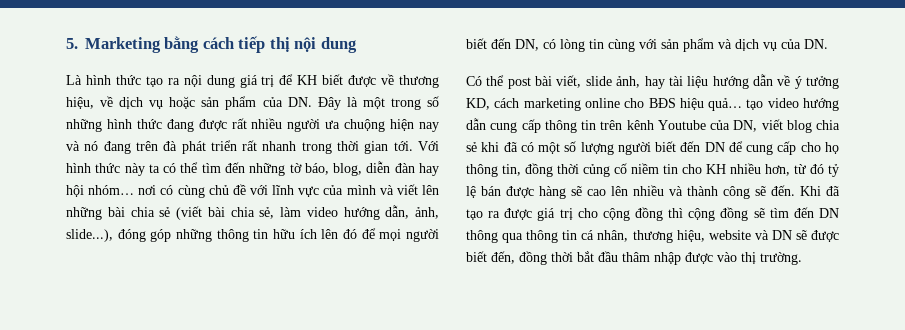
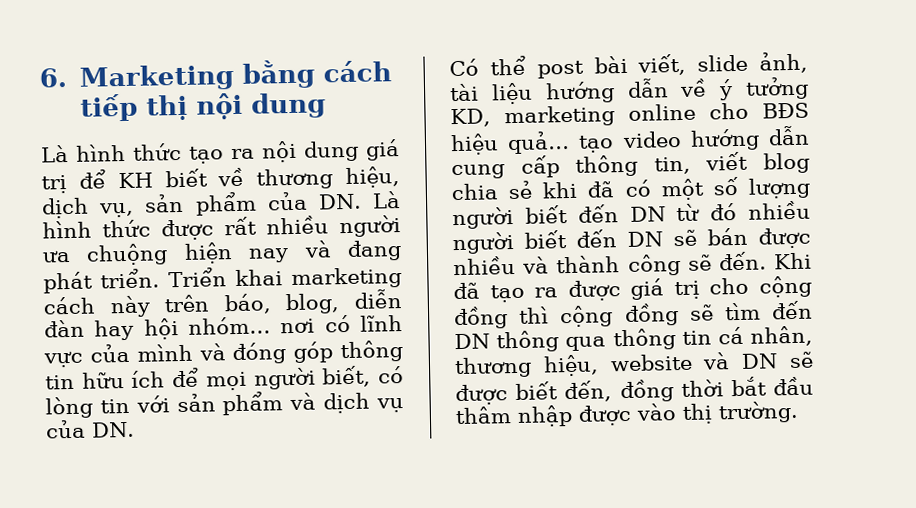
[66,38,78,49] 5. -> [39,68,67,88] 6.
[348,75,377,87] được -> (208, 178) none
[100,96,439,110] [66,119,194,132] về dịch vụ hoặc sản phẩm của DN. Đây là một trong số những hình thức đang -> [41,191,401,219] [42,219,151,239] dịch vụ, sản phẩm của DN. Là hình thức
[84,140,440,154] [66,162,302,176] nó đang trên đà phát triển rất nhanh trong thời gian tới. Với hình thức này ta có thể tìm đến những tờ -> [347,240,402,261] [43,267,402,294] [43,294,210,318] đang phát triển. Triển khai marketing cách này trên
[177,184,268,198] cùng chủ đề với -> (351, 323) none
[396,184,440,195] [66,205,439,220] [66,229,113,242] viết lên những bài chia sẻ (viết bài chia sẻ, làm video hướng dẫn, ảnh, slide...), -> (226, 352) none
[176,229,212,242] những -> (334, 352) none
[321,229,357,239] lên đó -> (166, 379) none
[466,38,539,51] biết đến DN, -> [321,365,372,388] biết,
[608,39,635,52] cùng -> (130, 406) none
[644,76,665,89] hay -> (808, 62) none
[494,98,520,108] cách -> (491, 118) none
[581,120,758,132] tin trên kênh Youtube của DN, -> [653,156,691,175] tin,
[728,141,839,155] [466,163,839,177] [466,186,628,199] để cung cấp cho họ thông tin, đồng thời củng cố niềm tin cho KH nhiều hơn, từ đó tỷ lệ bán được hàng sẽ cao lên -> [676,200,811,222] [452,227,811,255] từ đó nhiều người biết đến DN sẽ bán được

